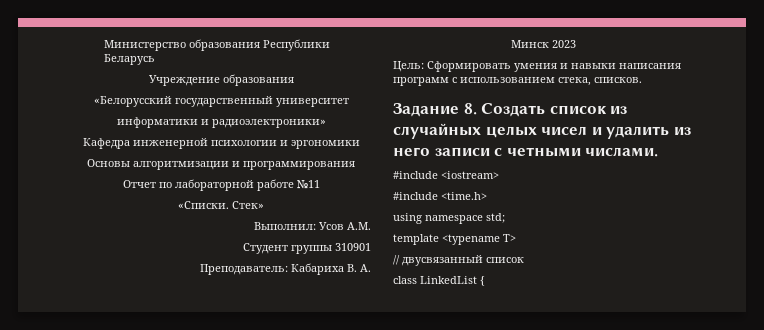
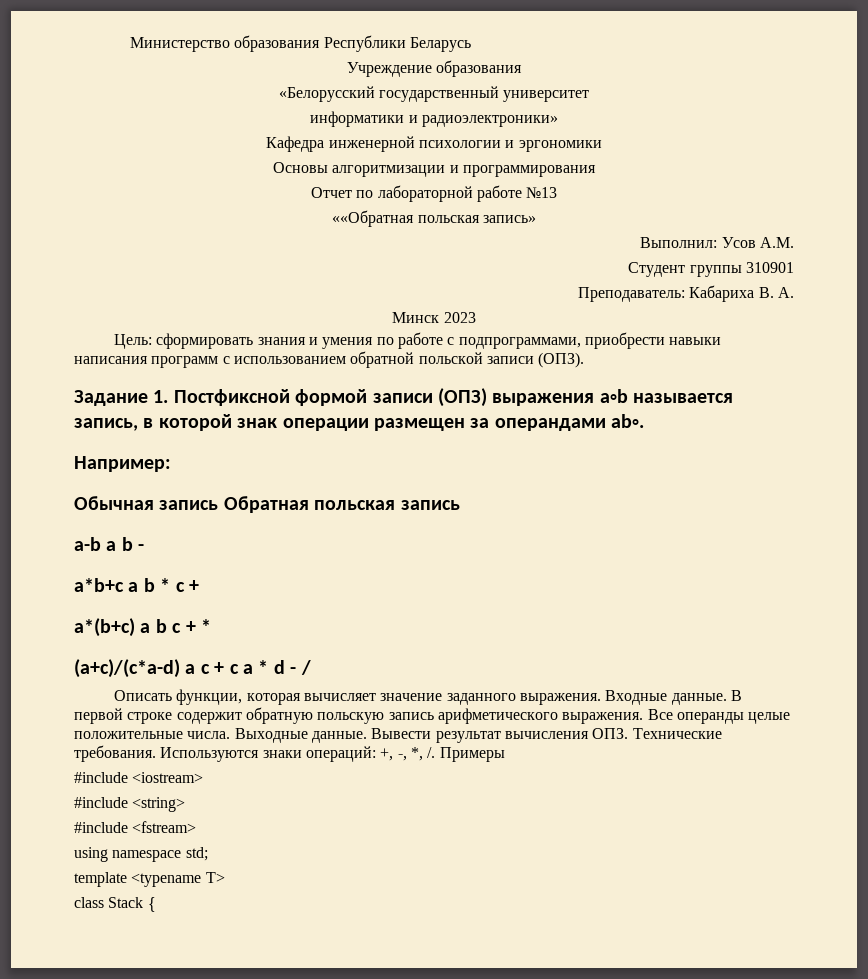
[296,180,320,189] [178,201,264,209] №11 // «Списки. Стек» -> [526,187,558,198] [332,210,536,227] №13 // ««Обратная польская запись»
[427,61,568,72] Cформировать умения и -> [156,332,665,349] сформировать знания и умения по работе с подпрограммами, приобрести
[558,77,642,86] [393,103,628,117] [393,123,691,139] [393,147,659,157] стека, списков. // Задание 8. Создать список из случайных целых чисел и удалить из него записи с четными числами. -> [350,351,585,368] [74,388,734,407] [74,414,645,431] [74,456,171,472] [74,496,460,513] [74,537,145,551] [74,578,200,592] [74,618,212,637] [74,659,311,678] [113,689,742,705] [74,707,791,724] [74,728,722,743] [74,745,505,762] обратной польской записи (ОПЗ). // Задание 1. Постфиксной формой записи (ОПЗ) выражения a◦b называется запись, в которой знак операции размещен за операндами ab◦. // Например: // Обычная запись Обратная польская запись // a-b a b - // a*b+c a b * c + // a*(b+c) a b c + * // (a+c)/(c*a-d) a c + c a * d - / // Описать функции, которая вычисляет значение заданного выражения. Входные данные. В первой строке содержит обратную польскую запись арифметического выражения. Все операнды целые положительные числа. Выходные данные. Вывести результат вычисления ОПЗ. Технические требования. Используются знаки операций: +, -, *, /. Примеры
[441,192,487,200] <time.h> -> [132,797,186,812] [74,821,197,833] <string> // #include <fstream>
[393,255,524,266] // // двусвязанный список -> (225, 877) none
[420,276,477,284] LinkedList -> [108,897,144,908] Stack

